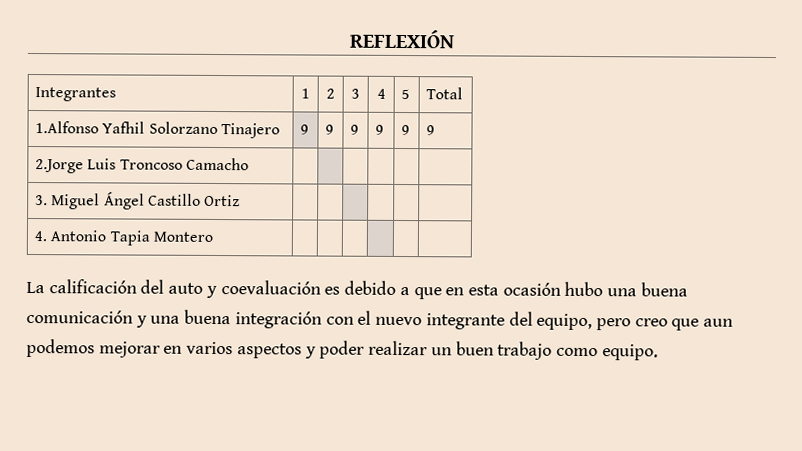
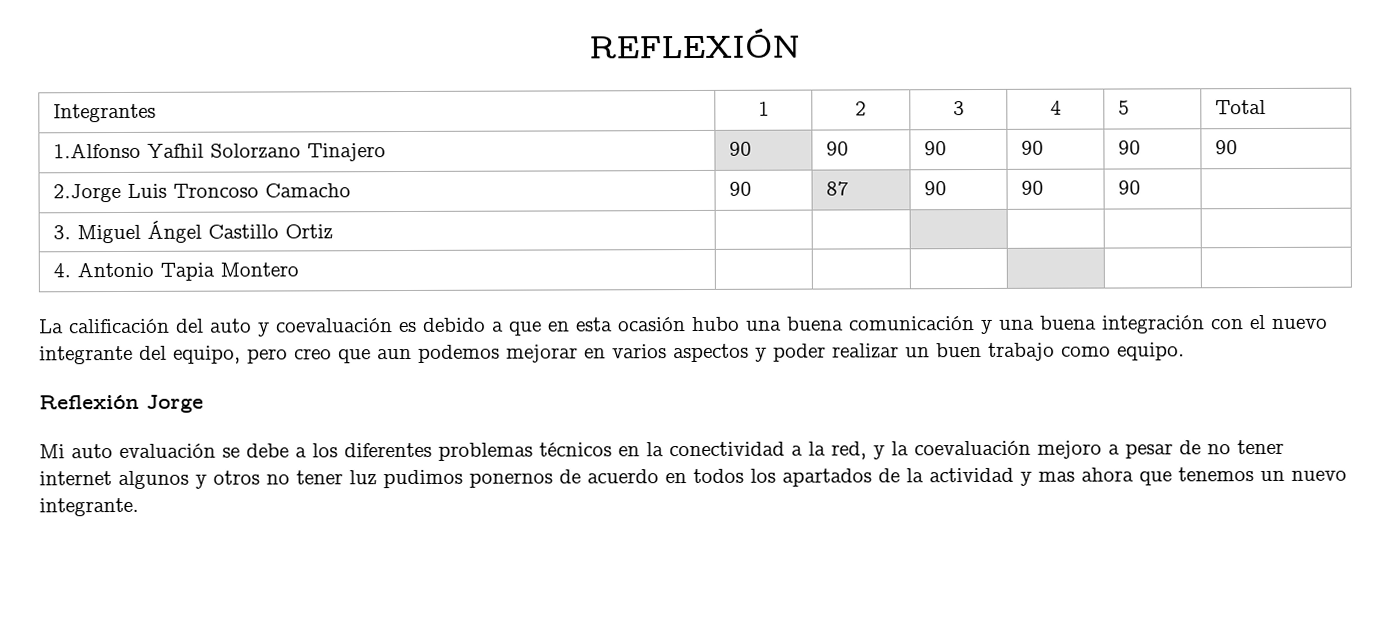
[300,124,310,135] [325,124,335,135] [350,124,360,135] [375,124,385,135] [401,125,411,136] [426,125,436,136] 9 | 9 | 9 | 9 | 9 | 9 -> [728,141,752,156] [825,141,849,156] [923,141,947,156] [1020,140,1044,155] [1117,140,1141,155] [1214,140,1238,155] 90 | 90 | 90 | 90 | 90 | 90
(250, 164) | | | | -> [728,181,752,196] [825,181,849,196] [923,181,947,196] [1020,180,1044,195] [1117,180,1141,195] 90 | 87 | 90 | 90 | 90
(658, 352) none -> [39,394,204,413] [39,439,1284,461] [39,467,1347,490] [39,497,139,517] // Reflexión Jorge // Mi auto evaluación se debe a los diferentes problemas técnicos en la conectividad a la red, y la coevaluación mejoro a pesar de no tener internet algunos y otros no tener luz pudimos ponernos de acuerdo en todos los apartados de la actividad y mas ahora que tenemos un nuevo integrante.

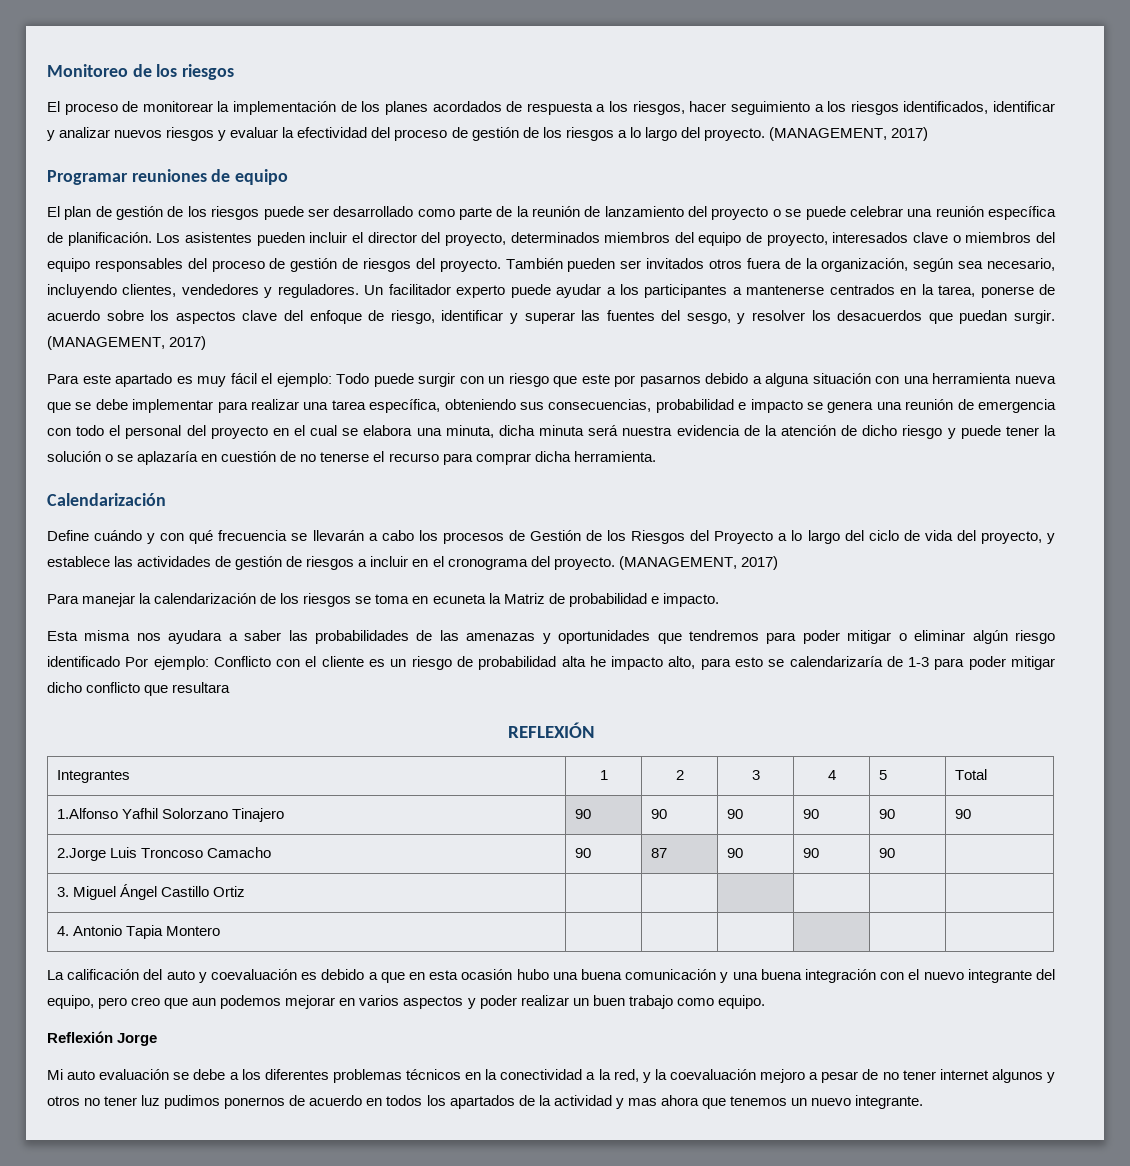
(589, 43) none -> [47,64,235,80] [47,101,1055,115] [47,127,929,141] [47,169,289,185] [47,206,1057,220] [47,232,1055,246] [47,258,1056,272] [47,284,1056,298] [47,310,1056,324] [47,336,207,350] [47,373,1056,387] [47,399,1056,413] [47,425,1056,439] [47,451,656,465] [47,493,166,506] [47,530,1055,544] [47,556,778,570] [47,593,719,607] [47,630,1056,644] [47,656,1055,670] [47,682,231,696] Monitoreo de los riesgos // El proceso de monitorear la implementación de los planes acordados de respuesta a los riesgos, hacer seguimiento a los riesgos identificados, identificar y analizar nuevos riesgos y evaluar la efectividad del proceso de gestión de los riesgos a lo largo del proyecto. (MANAGEMENT, 2017) // Programar reuniones de equipo // El plan de gestión de los riesgos puede ser desarrollado como parte de la reunión de lanzamiento del proyecto o se puede celebrar una reunión específica de planificación. Los asistentes pueden incluir el director del proyecto, determinados miembros del equipo de proyecto, interesados clave o miembros del equipo responsables del proceso de gestión de riesgos del proyecto. También pueden ser invitados otros fuera de la organización, según sea necesario, incluyendo clientes, vendedores y reguladores. Un facilitador experto puede ayudar a los participantes a mantenerse centrados en la tarea, ponerse de acuerdo sobre los aspectos clave del enfoque de riesgo, identificar y superar las fuentes del sesgo, y resolver los desacuerdos que puedan surgir. (MANAGEMENT, 2017) // Para este apartado es muy fácil el ejemplo: Todo puede surgir con un riesgo que este por pasarnos debido a alguna situación con una herramienta nueva que se debe implementar para realizar una tarea específica, obteniendo sus consecuencias, probabilidad e impacto se genera una reunión de emergencia con todo el personal del proyecto en el cual se elabora una minuta, dicha minuta será nuestra evidencia de la atención de dicho riesgo y puede tener la solución o se aplazaría en cuestión de no tenerse el recurso para comprar dicha herramienta. // Calendarización // Define cuándo y con qué frecuencia se llevarán a cabo los procesos de Gestión de los Riesgos del Proyecto a lo largo del ciclo de vida del proyecto, y establece las actividades de gestión de riesgos a incluir en el cronograma del proyecto. (MANAGEMENT, 2017) // Para manejar la calendarización de los riesgos se toma en ecuneta la Matriz de probabilidad e impacto. // Esta misma nos ayudara a saber las probabilidades de las amenazas y oportunidades que tendremos para poder mitigar o eliminar algún riesgo identificado Por ejemplo: Conflicto con el cliente es un riesgo de probabilidad alta he impacto alto, para esto se calendarizaría de 1-3 para poder mitigar dicho conflicto que resultara //

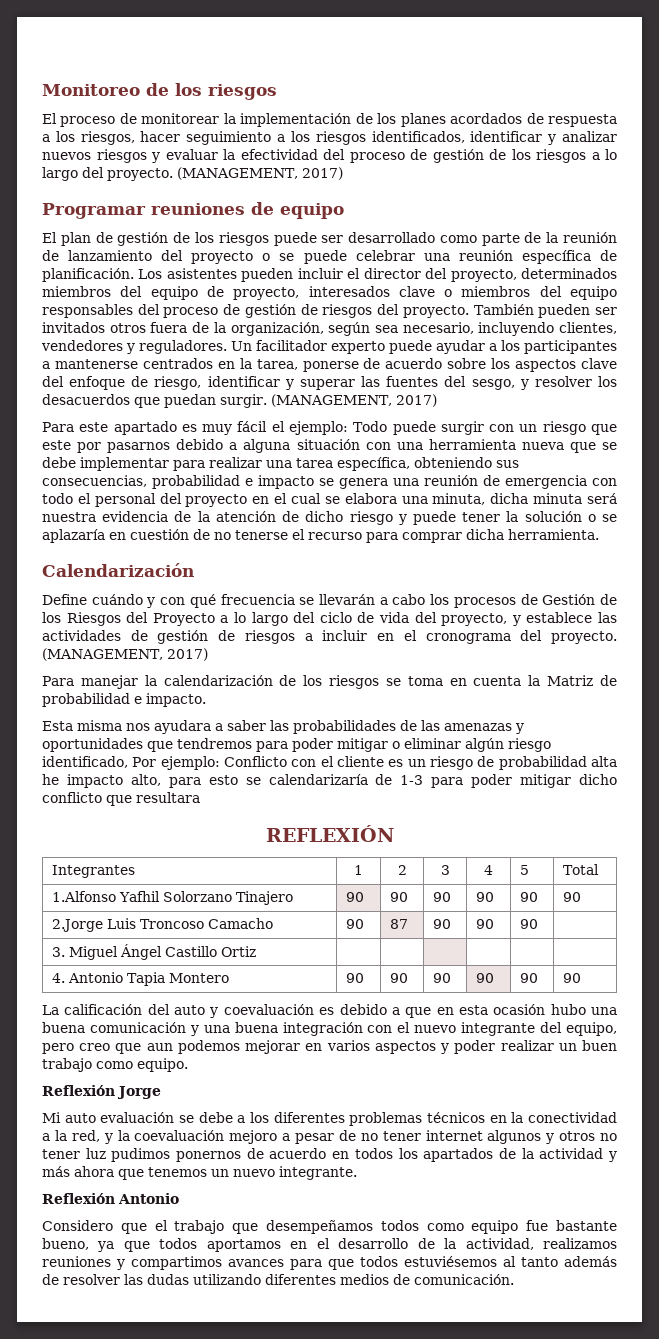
[432,594,486,604] ecuneta -> [473,676,522,686] cuenta
[47,656,120,667] identificado -> [42,756,128,768] identificado,
(221, 931) | | | | | -> [345,973,364,983] [389,973,408,983] [432,973,451,983] [475,973,494,983] [519,973,538,983] [562,973,581,983] 90 | 90 | 90 | 90 | 90 | 90
[627,1098,657,1106] mas -> [42,1166,70,1177] más
(924, 1102) none -> [42,1193,179,1204] [42,1220,617,1234] [42,1238,617,1252] [42,1256,617,1270] [42,1274,514,1285] // Reflexión Antonio // Considero que el trabajo que desempeñamos todos como equipo fue bastante bueno, ya que todos aportamos en el desarrollo de la actividad, realizamos reuniones y compartimos avances para que todos estuviésemos al tanto además de resolver las dudas utilizando diferentes medios de comunicación.

